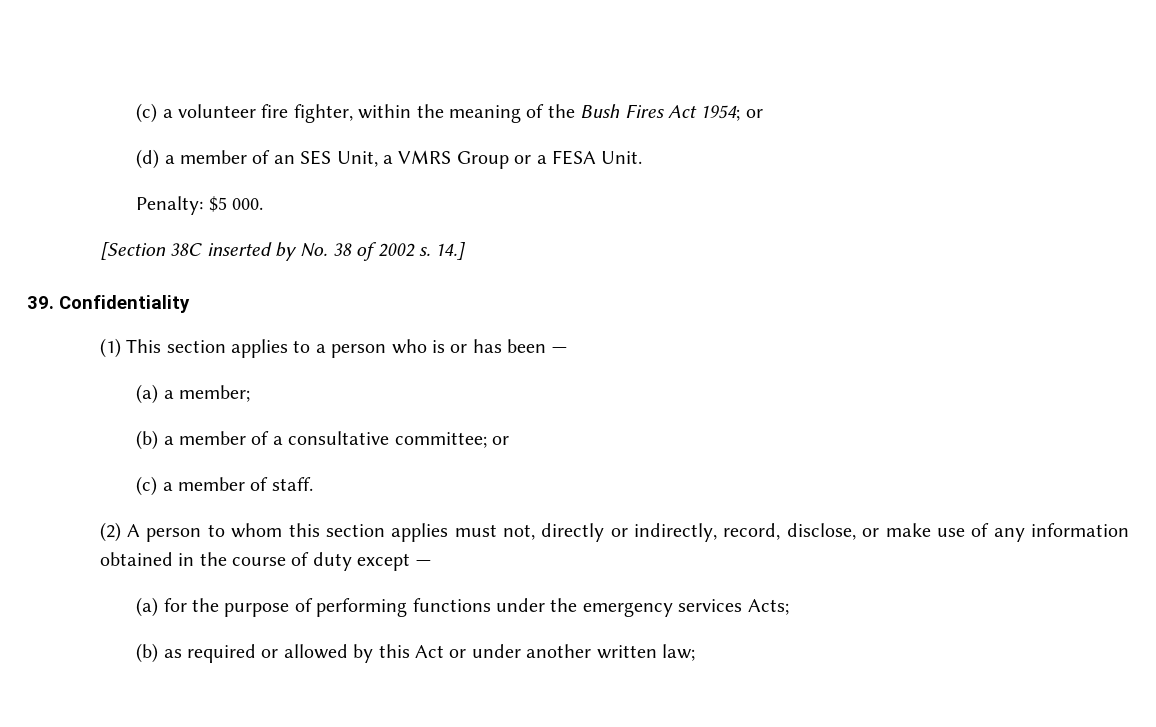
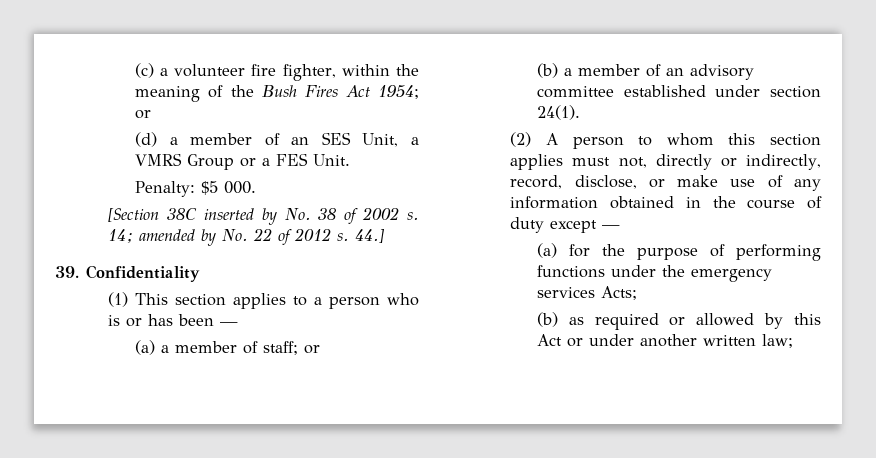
[551,150,596,165] FESA -> [275,153,308,166] FES
[435,242,466,260] 14.] -> [108,228,386,246] 14; amended by No. 22 of 2012 s. 44.]
[178,385,250,402] member; -> [174,341,320,355] member of staff; or
[272,431,509,448] [136,476,313,496] a consultative committee; or // (c) a member of staff. -> [665,64,754,80] [536,85,821,98] [536,105,580,120] an advisory committee established under section 24(1).

